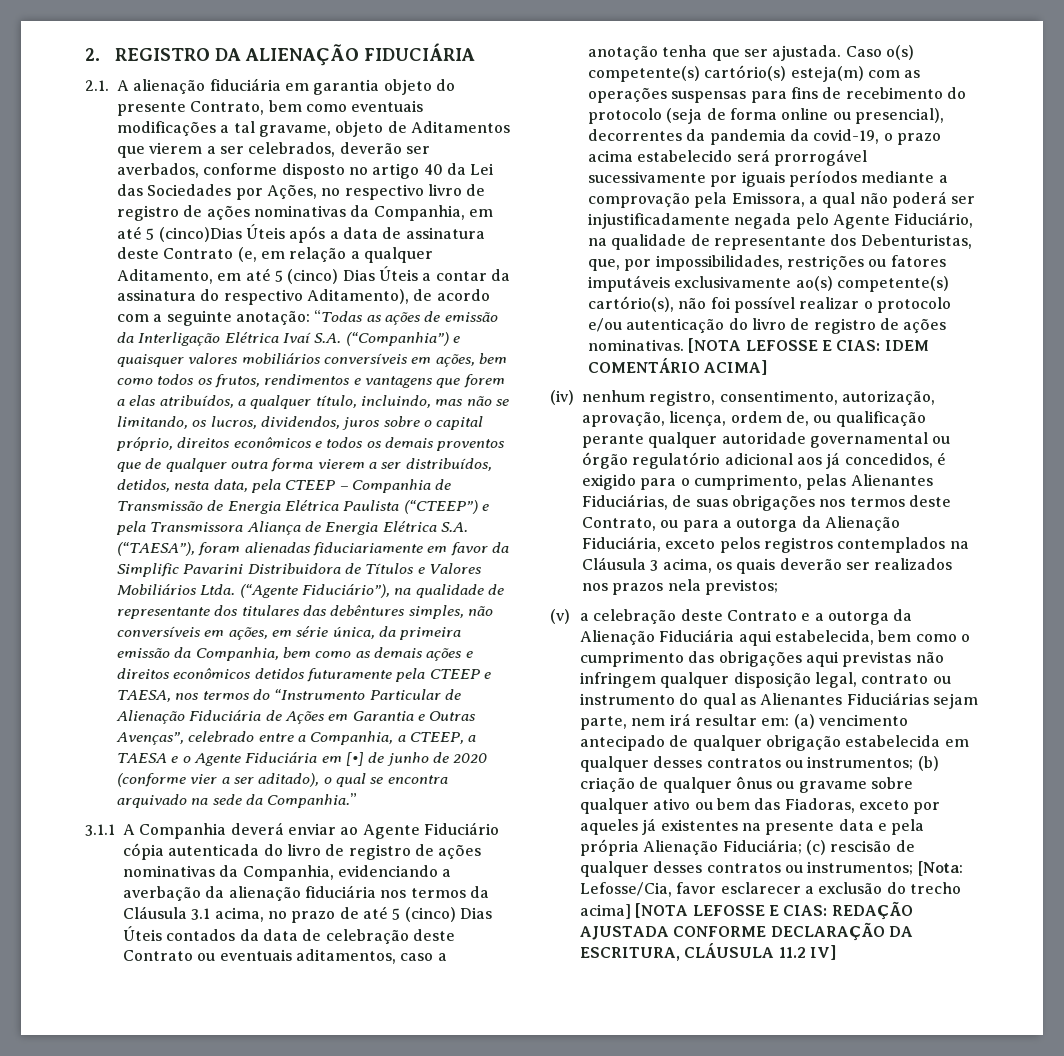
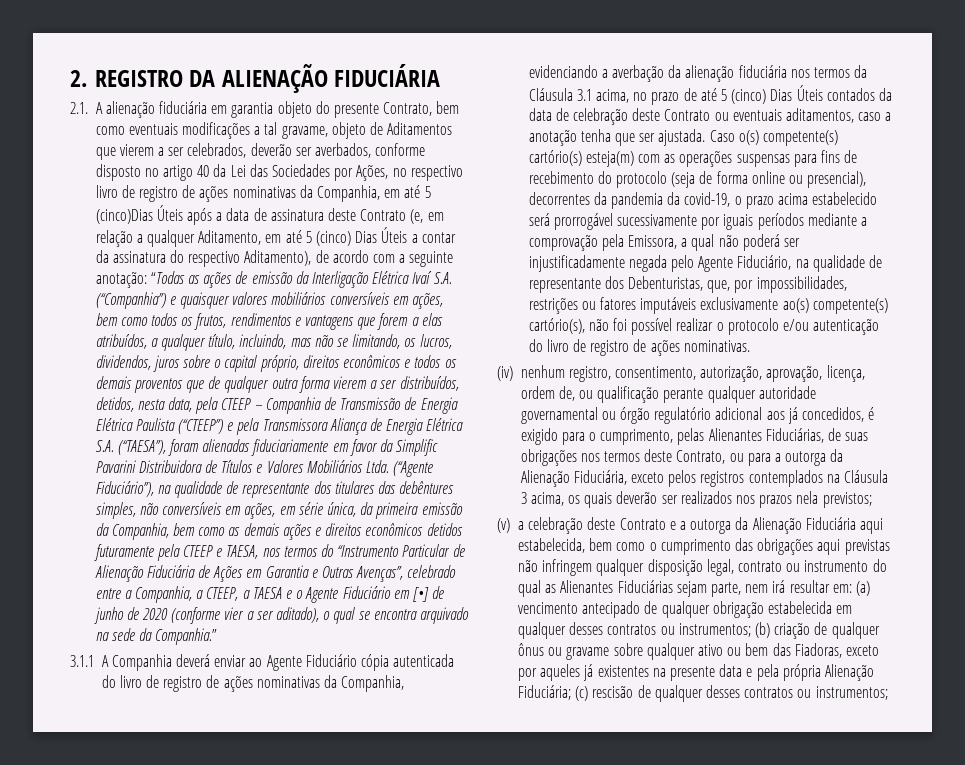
[245,752,318,763] Fiduciária -> [342,586,391,599] Fiduciário
[688,338,929,353] [588,358,768,375] [NOTA LEFOSSE E CIAS: IDEM COMENTÁRIO ACIMA] -> (750, 346) none
[917,861,963,876] [580,882,962,897] [580,901,913,920] [580,922,914,941] [580,943,837,961] [Nota: Lefosse/Cia, favor esclarecer a exclusão do trecho acima] [NOTA LEFOSSE E CIAS: REDAÇÃO AJUSTADA CONFORME DECLARAÇÃO DA ESCRITURA, CLÁUSULA 11.2 IV] -> (888, 693) none

